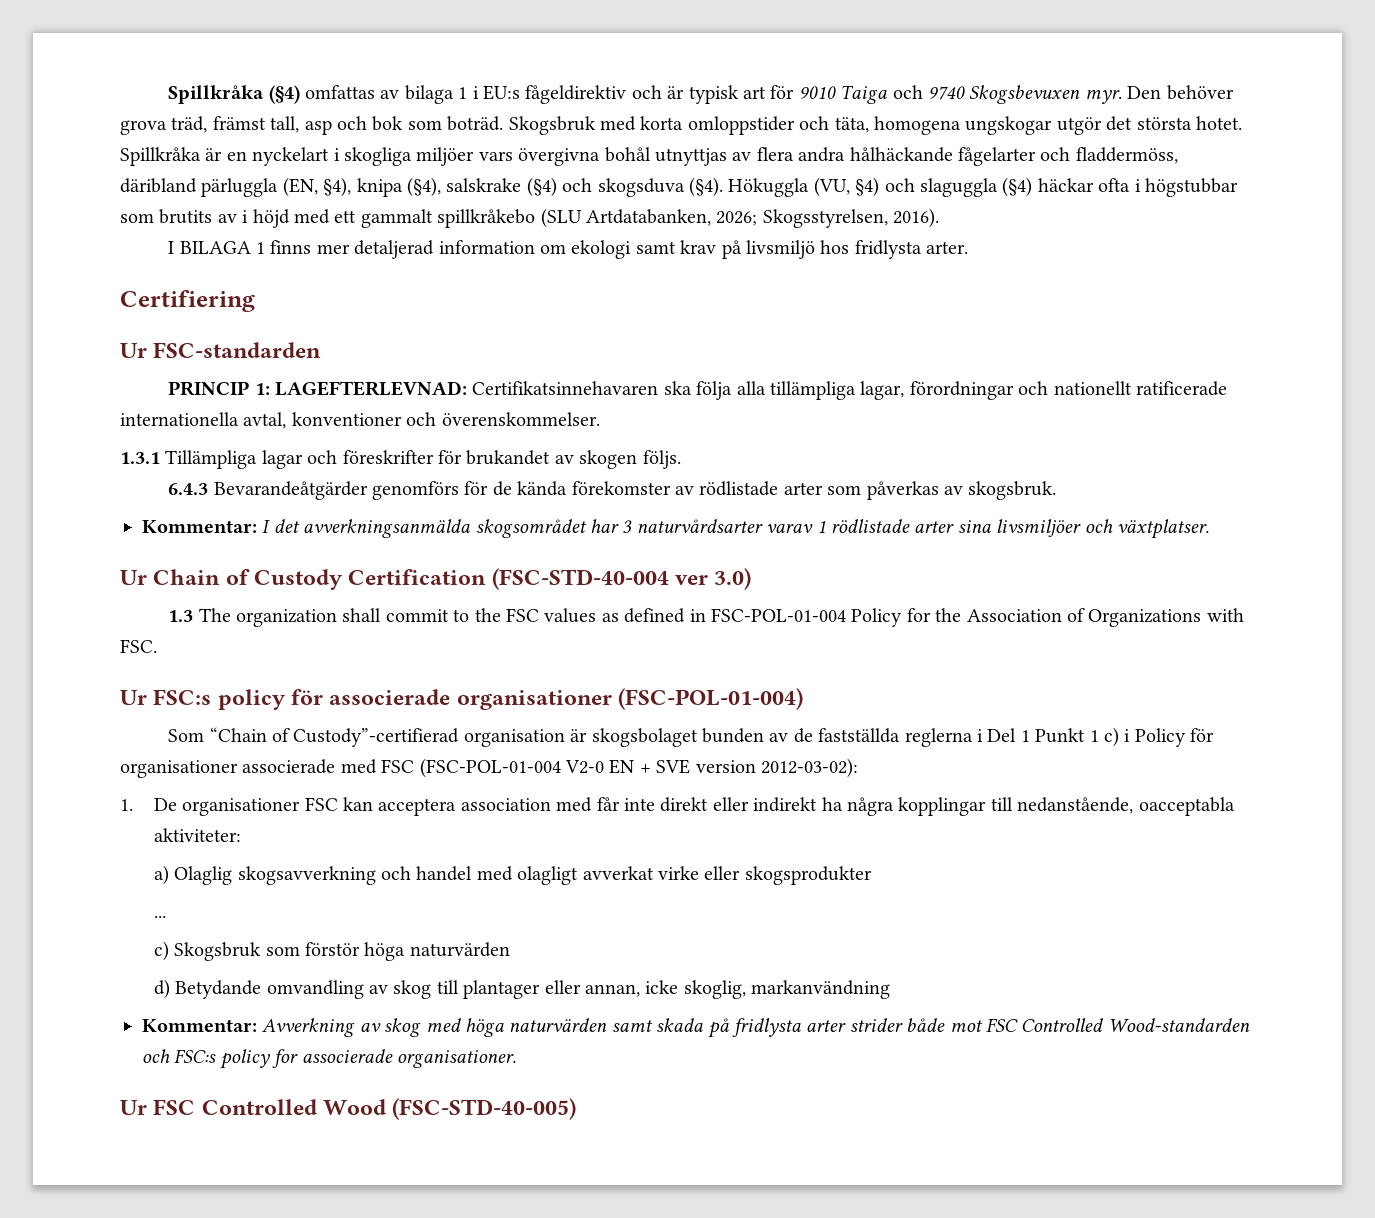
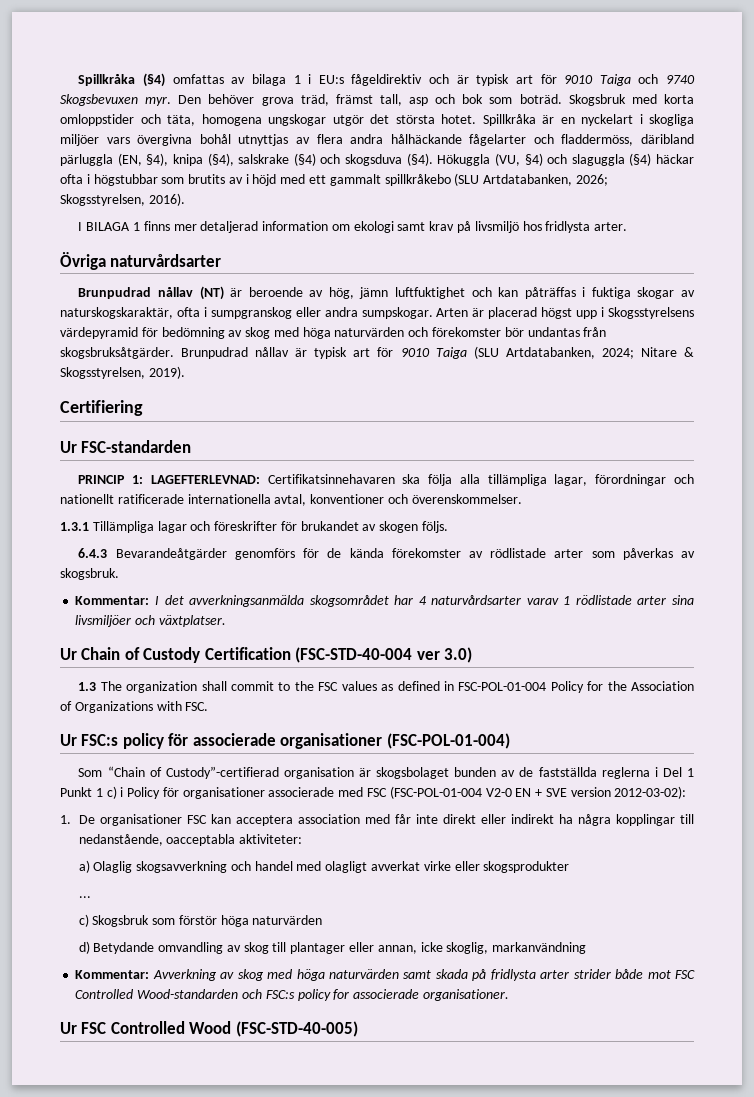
(969, 247) none -> [60,252,222,270] [78,286,696,300] [60,307,694,319] [60,327,607,339] [60,346,695,359] [60,366,185,379] // Övriga naturvårdsarter // Brunpudrad nållav (NT) är beroende av hög, jämn luftfuktighet och kan påträffas i fuktiga skogar av naturskogskaraktär, ofta i sumpgranskog eller andra sumpskogar. Arten är placerad högst upp i Skogsstyrelsens värdepyramid för bedömning av skog med höga naturvärden och förekomster bör undantas från skogsbruksåtgärder. Brunpudrad nållav är typisk art för 9010 Taiga (SLU Artdatabanken, 2024; Nitare & Skogsstyrelsen, 2019).
[622,520,633,533] 3 -> [418,596,427,605] 4

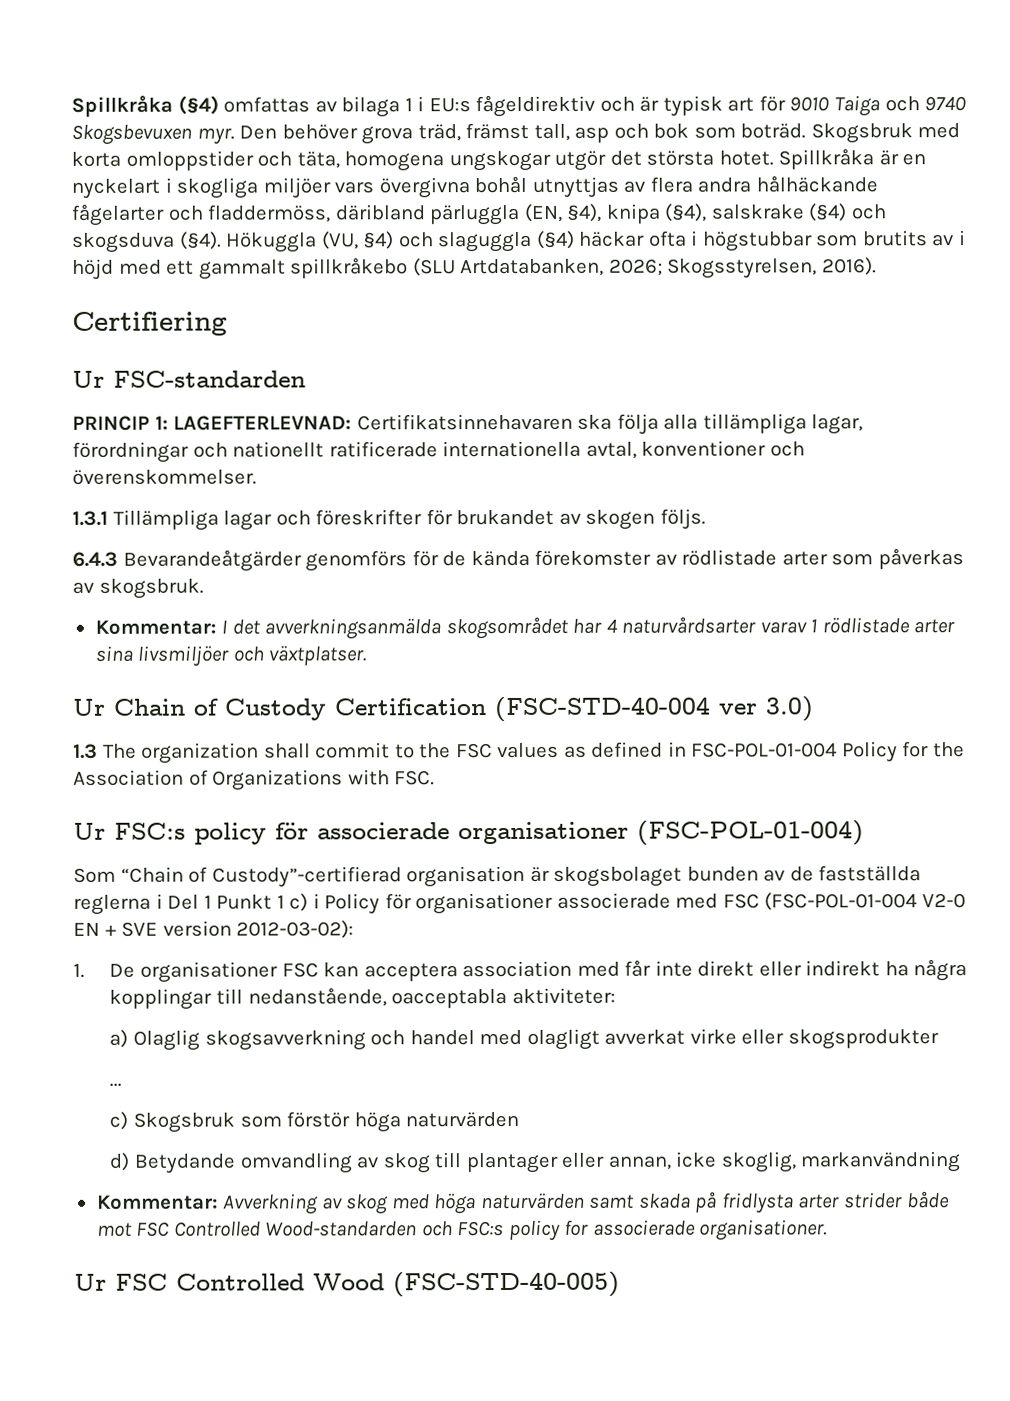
[78,221,628,233] [60,252,222,270] [78,286,696,300] [60,307,694,319] [60,327,607,339] [60,346,695,359] [60,366,185,379] // I BILAGA 1 finns mer detaljerad information om ekologi samt krav på livsmiljö hos fridlysta arter. // Övriga naturvårdsarter // Brunpudrad nållav (NT) är beroende av hög, jämn luftfuktighet och kan påträffas i fuktiga skogar av naturskogskaraktär, ofta i sumpgranskog eller andra sumpskogar. Arten är placerad högst upp i Skogsstyrelsens värdepyramid för bedömning av skog med höga naturvärden och förekomster bör undantas från skogsbruksåtgärder. Brunpudrad nållav är typisk art för 9010 Taiga (SLU Artdatabanken, 2024; Nitare & Skogsstyrelsen, 2019). -> (877, 266) none

